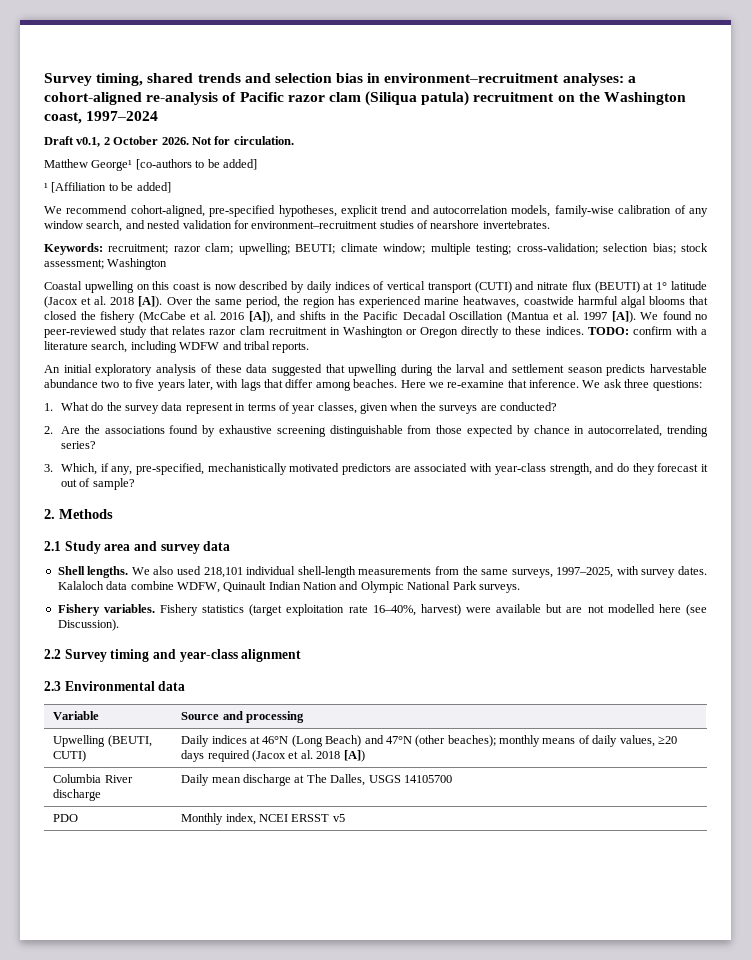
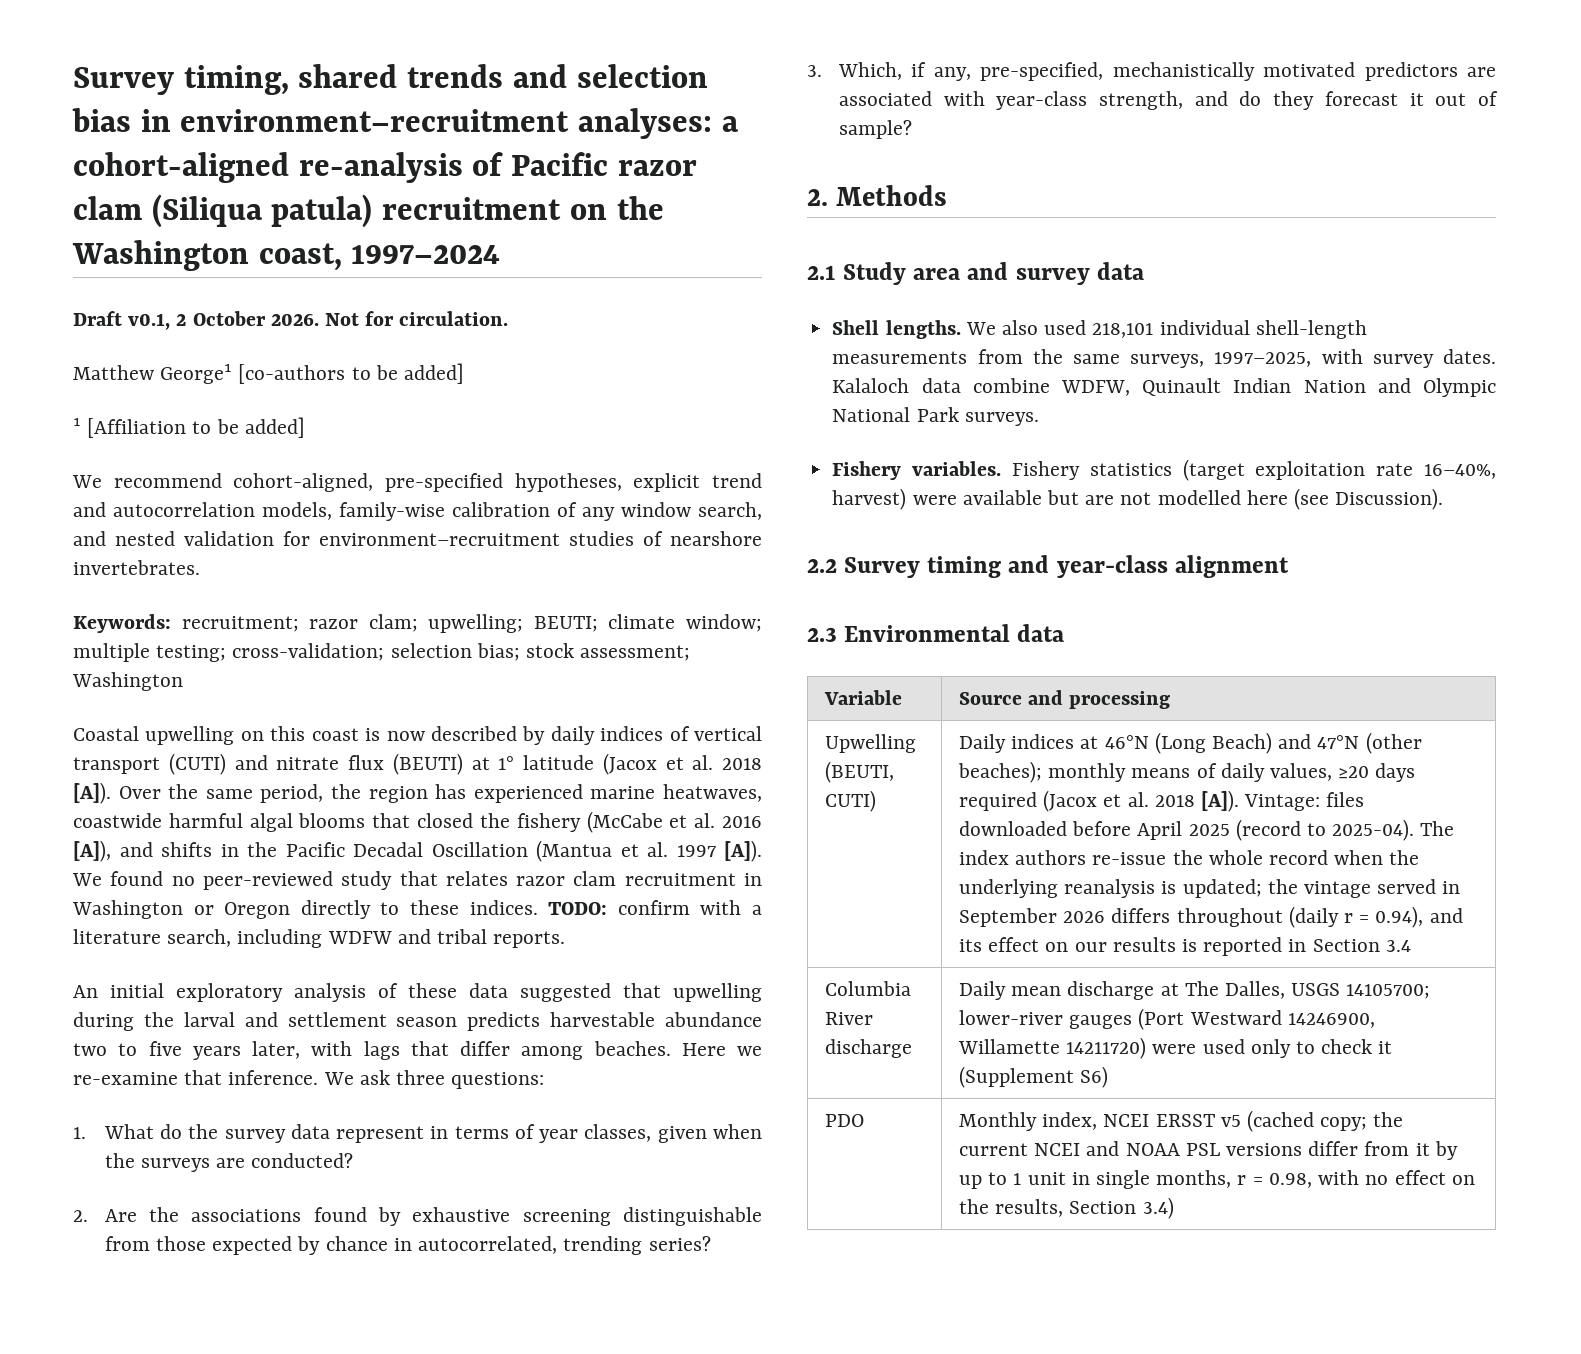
[343,750,365,762] [A]) -> [1201,790,1365,812] [958,819,1455,841] [958,850,1420,865] [958,879,1461,898] [958,906,1463,928] [958,937,1411,956] [A]). Vintage: files downloaded before April 2025 (record to 2025-04). The index authors re-issue the whole record when the underlying reanalysis is updated; the vintage served in September 2026 differs throughout (daily r = 0.94), and its effect on our results is reported in Section 3.4
[403,775,452,783] 14105700 -> [1346,984,1431,999] [958,1008,1375,1030] [957,1037,1393,1059] [958,1066,1109,1088] 14105700; lower-river gauges (Port Westward 14246900, Willamette 14211720) were used only to check it (Supplement S6)
(345, 818) none -> [1247,1110,1404,1132] [958,1141,1458,1160] [958,1170,1475,1189] [958,1197,1174,1219] (cached copy; the current NCEI and NOAA PSL versions differ from it by up to 1 unit in single months, r = 0.98, with no effect on the results, Section 3.4)

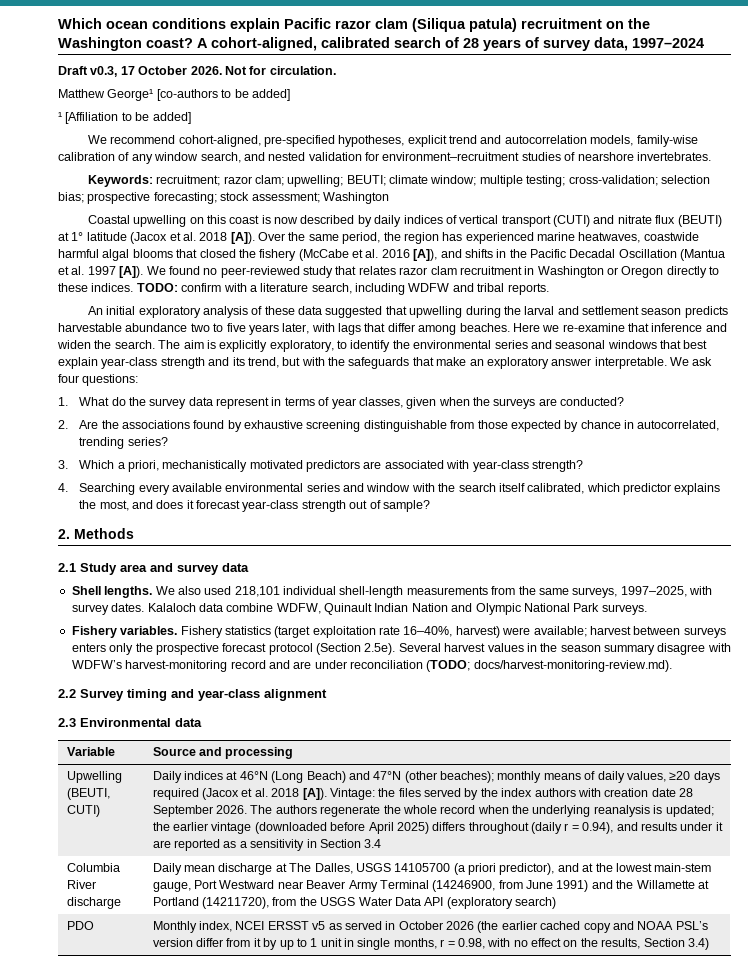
[73,64,708,95] [72,108,738,139] [73,152,504,183] Survey timing, shared trends and selection bias in environment–recruitment analyses: a cohort-aligned re-analysis of -> [58,18,280,32] Which ocean conditions explain
[258,243,342,271] coast, -> [146,37,628,51] coast? A cohort-aligned, calibrated search of 28 years of survey data,
[128,313,187,330] v0.1, 2 -> [90,66,135,77] v0.3, 17
(520, 652) none -> [87,192,217,204] prospective forecasting;
[228,1070,319,1085] inference. -> [651,323,727,332] [57,340,708,352] [58,357,667,369] inference and widen the search. The aim is explicitly exploratory, to identify the environmental series and seasonal windows that best explain year-class strength and its trend, but with the safeguards that make an exploratory answer interpretable.
[396,1070,446,1085] three -> [58,374,79,383] four
[837,62,1104,81] Which, if any, pre-specified, -> [79,460,159,472] Which a priori,
[1098,91,1424,110] strength, and do they forecast it -> [531,460,583,472] [58,483,721,495] [79,500,346,512] strength? // 4. Searching every available environmental series and window with the search itself calibrated, which predictor explains the most, and does it forecast year-class strength
[962,488,1444,510] available but are not modelled here (see Discussion). -> [533,626,726,638] [71,643,731,655] [71,660,672,672] available; harvest between surveys enters only the prospective forecast protocol (Section 2.5e). Several harvest values in the season summary disagree with WDFW’s harvest-monitoring record and are under reconciliation (TODO; docs/harvest-monitoring-review.md).
[1326,792,1365,807] [958,819,1455,841] [958,850,1167,865] files downloaded before April 2025 (record to 2025-04). The index authors re-issue -> [378,788,694,800] [152,805,381,817] the files served by the index authors with creation date 28 September 2026. The authors regenerate
[1304,879,1461,898] [958,908,1106,927] vintage served in September 2026 -> [173,822,429,834] earlier vintage (downloaded before April 2025)
[958,937,1283,956] its effect on our results is reported -> [640,822,723,831] [152,839,305,851] results under it are reported as a sensitivity
[1346,984,1431,999] [958,1008,1375,1030] [957,1037,1393,1059] [958,1066,1109,1088] 14105700; lower-river gauges (Port Westward 14246900, Willamette 14211720) were used only to check it (Supplement S6) -> [394,863,712,875] [152,880,709,892] [152,897,557,909] 14105700 (a priori predictor), and at the lowest main-stem gauge, Port Westward near Beaver Army Terminal (14246900, from June 1991) and the Willamette at Portland (14211720), from the USGS Water Data API (exploratory search)
[1247,1110,1404,1132] [958,1141,1303,1156] (cached copy; the current NCEI and NOAA PSL versions -> [328,921,708,933] [152,938,193,947] as served in October 2026 (the earlier cached copy and NOAA PSL’s version

